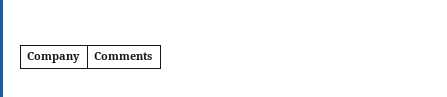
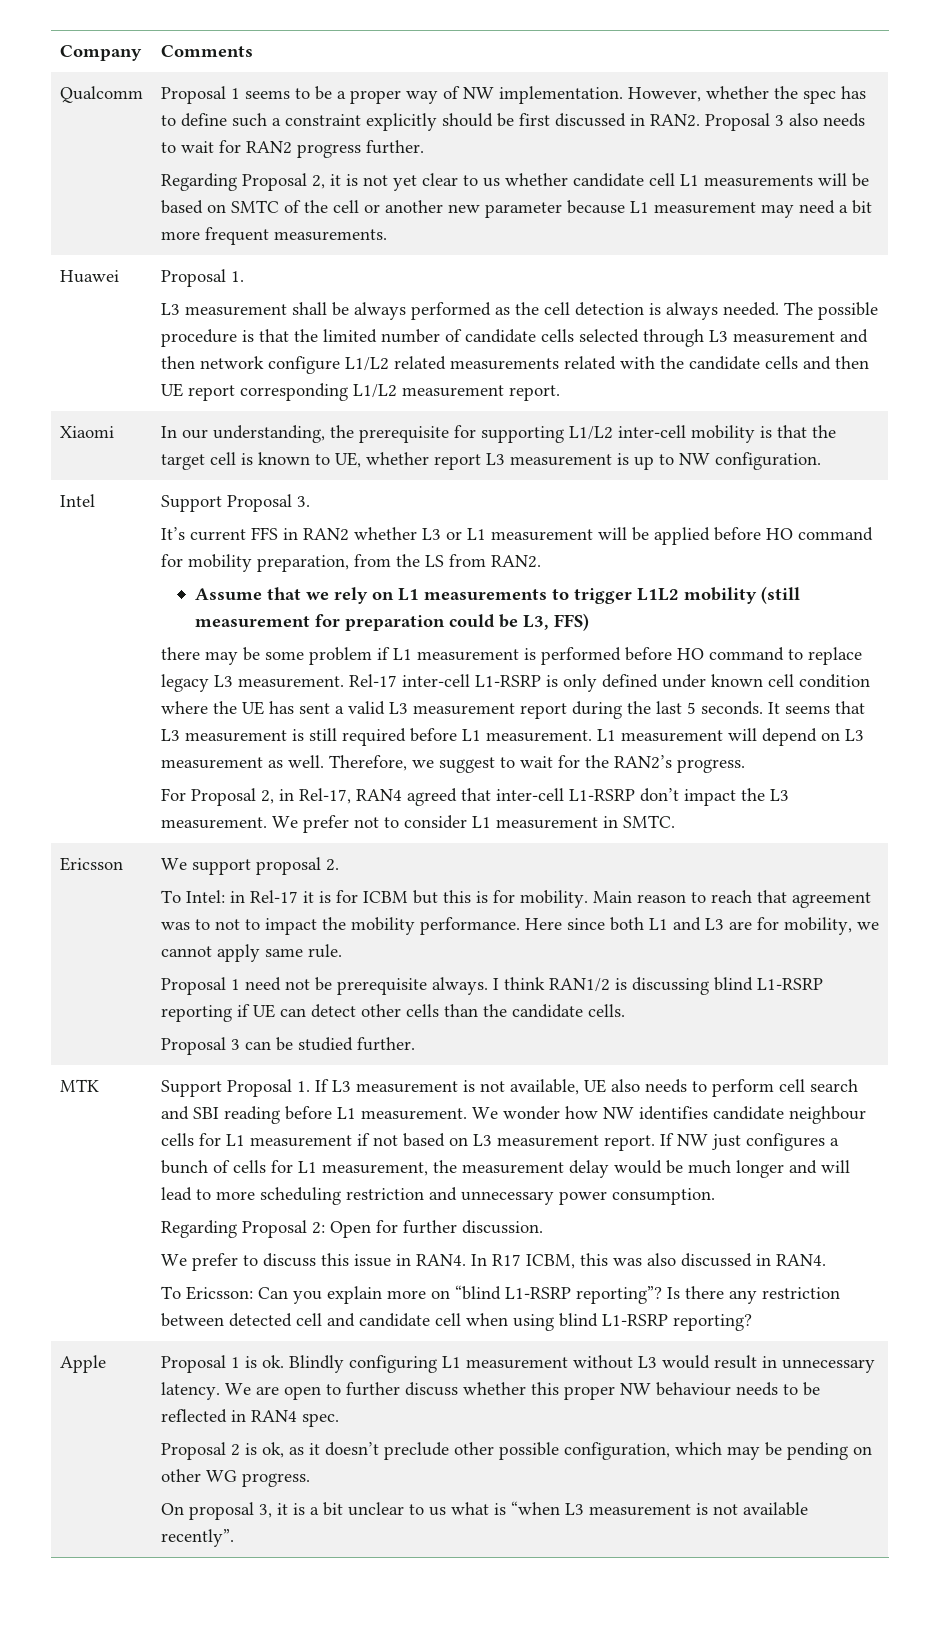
(153, 56) none -> [59,86,143,103] [160,86,866,104] [160,113,865,131] [160,140,424,158] [160,173,869,191] [160,200,872,218] [160,227,387,245] [59,270,119,283] [160,269,244,287] [160,302,878,320] [160,329,868,347] [160,356,869,374] [160,383,560,401] [59,426,114,438] [160,425,836,443] [160,452,821,470] [59,494,95,507] [160,494,310,512] [160,527,873,545] [160,554,541,572] [194,586,800,604] [194,613,589,631] [160,647,862,665] [160,674,870,692] [160,701,865,719] [160,728,864,746] [160,755,745,773] [160,788,789,806] [160,815,675,833] [59,857,123,871] [160,857,339,875] [160,890,871,908] [160,917,879,935] [160,944,342,962] [160,977,823,995] [160,1004,625,1022] [160,1037,415,1055] [59,1079,99,1092] [160,1079,858,1097] [160,1106,866,1124] [160,1133,839,1151] [160,1160,850,1178] [160,1187,715,1205] [160,1220,543,1238] [160,1253,826,1271] [160,1285,840,1304] [160,1313,752,1331] [59,1355,106,1373] [160,1355,875,1373] [160,1382,820,1400] [160,1409,339,1427] [160,1442,872,1460] [160,1469,310,1487] [160,1501,808,1520] [160,1529,234,1547] // Qualcomm | Proposal 1 seems to be a proper way of NW implementation. However, whether the spec has to define such a constraint explicitly should be first discussed in RAN2. Proposal 3 also needs to wait for RAN2 progress further. // Regarding Proposal 2, it is not yet clear to us whether candidate cell L1 measurements will be based on SMTC of the cell or another new parameter because L1 measurement may need a bit more frequent measurements. // Huawei | Proposal 1. // L3 measurement shall be always performed as the cell detection is always needed. The possible procedure is that the limited number of candidate cells selected through L3 measurement and then network configure L1/L2 related measurements related with the candidate cells and then UE report corresponding L1/L2 measurement report. // Xiaomi | In our understanding, the prerequisite for supporting L1/L2 inter-cell mobility is that the target cell is known to UE, whether report L3 measurement is up to NW configuration. // Intel | Support Proposal 3. // It’s current FFS in RAN2 whether L3 or L1 measurement will be applied before HO command for mobility preparation, from the LS from RAN2. // Assume that we rely on L1 measurements to trigger L1L2 mobility (still measurement for preparation could be L3, FFS) // there may be some problem if L1 measurement is performed before HO command to replace legacy L3 measurement. Rel-17 inter-cell L1-RSRP is only defined under known cell condition where the UE has sent a valid L3 measurement report during the last 5 seconds. It seems that L3 measurement is still required before L1 measurement. L1 measurement will depend on L3 measurement as well. Therefore, we suggest to wait for the RAN2’s progress. // For Proposal 2, in Rel-17, RAN4 agreed that inter-cell L1-RSRP don’t impact the L3 measurement. We prefer not to consider L1 measurement in SMTC. // Ericsson | We support proposal 2. // To Intel: in Rel-17 it is for ICBM but this is for mobility. Main reason to reach that agreement was to not to impact the mobility performance. Here since both L1 and L3 are for mobility, we cannot apply same rule. // Proposal 1 need not be prerequisite always. I think RAN1/2 is discussing blind L1-RSRP reporting if UE can detect other cells than the candidate cells. // Proposal 3 can be studied further. // MTK | Support Proposal 1. If L3 measurement is not available, UE also needs to perform cell search and SBI reading before L1 measurement. We wonder how NW identifies candidate neighbour cells for L1 measurement if not based on L3 measurement report. If NW just configures a bunch of cells for L1 measurement, the measurement delay would be much longer and will lead to more scheduling restriction and unnecessary power consumption. // Regarding Proposal 2: Open for further discussion. // We prefer to discuss this issue in RAN4. In R17 ICBM, this was also discussed in RAN4. // To Ericsson: Can you explain more on “blind L1-RSRP reporting”? Is there any restriction between detected cell and candidate cell when using blind L1-RSRP reporting? // Apple | Proposal 1 is ok. Blindly configuring L1 measurement without L3 would result in unnecessary latency. We are open to further discuss whether this proper NW behaviour needs to be reflected in RAN4 spec. // Proposal 2 is ok, as it doesn’t preclude other possible configuration, which may be pending on other WG progress. // On proposal 3, it is a bit unclear to us what is “when L3 measurement is not available recently”.

